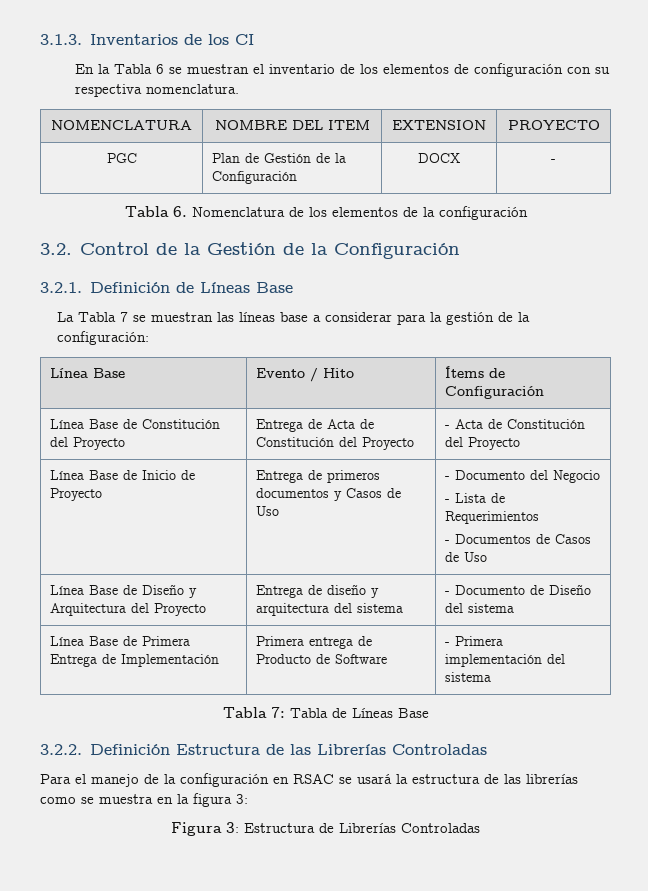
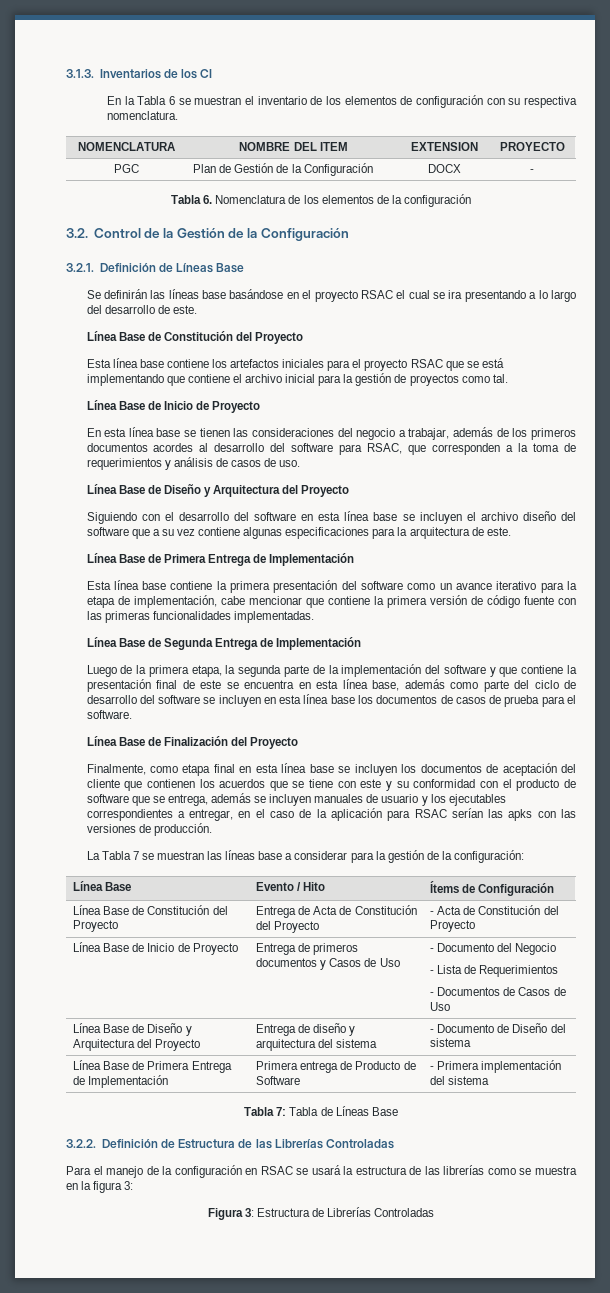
(293, 287) none -> [86,289,576,302] [86,305,197,314] [86,331,304,344] [86,358,504,371] [86,373,508,386] [86,400,261,413] [86,427,576,440] [86,443,577,455] [86,457,301,470] [86,484,350,497] [86,511,576,524] [86,527,511,539] [86,553,355,566] [86,580,577,593] [86,595,576,608] [86,611,314,623] [86,637,362,650] [86,664,577,677] [86,679,576,692] [86,694,576,707] [86,710,132,719] [86,736,299,749] [86,763,577,776] [86,779,576,791] [86,793,506,806] [86,808,576,821] [86,823,212,836] // Se definirán las líneas base basándose en el proyecto RSAC el cual se ira presentando a lo largo del desarrollo de este. // Línea Base de Constitución del Proyecto // Esta línea base contiene los artefactos iniciales para el proyecto RSAC que se está implementando que contiene el archivo inicial para la gestión de proyectos como tal. // Línea Base de Inicio de Proyecto // En esta línea base se tienen las consideraciones del negocio a trabajar, además de los primeros documentos acordes al desarrollo del software para RSAC, que corresponden a la toma de requerimientos y análisis de casos de uso. // Línea Base de Diseño y Arquitectura del Proyecto // Siguiendo con el desarrollo del software en esta línea base se incluyen el archivo diseño del software que a su vez contiene algunas especificaciones para la arquitectura de este. // Línea Base de Primera Entrega de Implementación // Esta línea base contiene la primera presentación del software como un avance iterativo para la etapa de implementación, cabe mencionar que contiene la primera versión de código fuente con las primeras funcionalidades implementadas. // Línea Base de Segunda Entrega de Implementación // Luego de la primera etapa, la segunda parte de la implementación del software y que contiene la presentación final de este se encuentra en esta línea base, además como parte del ciclo de desarrollo del software se incluyen en esta línea base los documentos de casos de prueba para el software. // Línea Base de Finalización del Proyecto // Finalmente, como etapa final en esta línea base se incluyen los documentos de aceptación del cliente que contienen los acuerdos que se tiene con este y su conformidad con el producto de software que se entrega, además se incluyen manuales de usuario y los ejecutables correspondientes a entregar, en el caso de la aplicación para RSAC serían las apks con las versiones de producción.
(170, 749) none -> [160,1139,175,1148] de

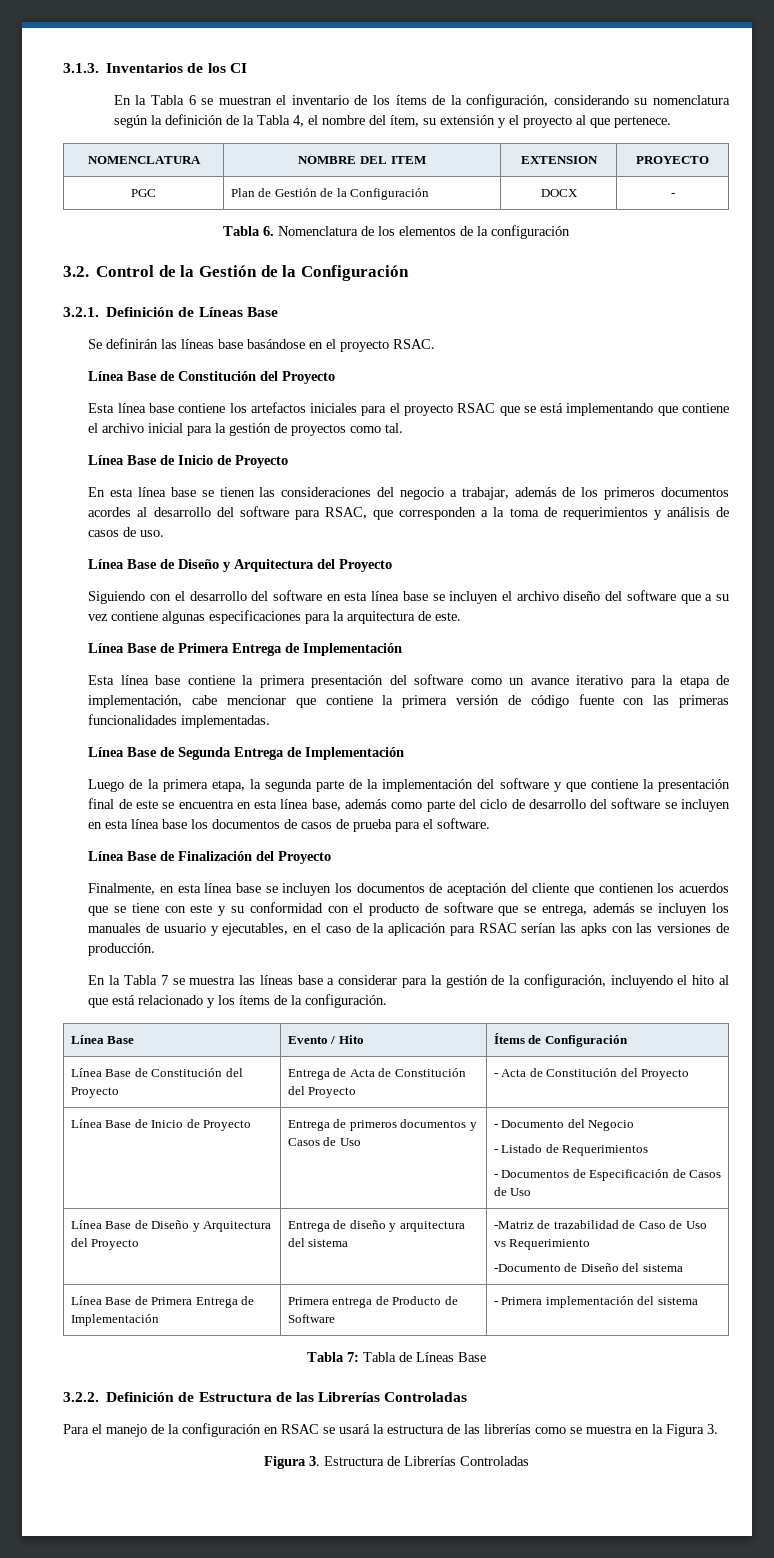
[344,95,577,108] [107,111,179,120] elementos de configuración con su respectiva nomenclatura. -> [395,94,730,108] [113,114,671,128] ítems de la configuración, considerando su nomenclatura según la definición de la Tabla 4, el nombre del ítem, su extensión y el proyecto al que pertenece.
[360,290,576,302] [86,305,197,314] RSAC el cual se ira presentando a lo largo del desarrollo de este. -> [393,339,436,349] RSAC.
[149,764,235,776] como etapa final -> (156, 889) none
(312, 800) none -> [711,903,729,913] los
[430,794,506,806] [86,809,234,821] los ejecutables correspondientes a entregar, -> [222,923,289,936] ejecutables,
[86,851,100,860] La -> [88,975,121,985] En la
[156,851,204,860] muestran -> [189,976,236,985] muestra
[454,850,525,863] configuración: -> [523,974,730,988] [88,994,388,1008] configuración, incluyendo el hito al que está relacionado y los ítems de la configuración.
[437,965,463,974] Lista -> [501,1144,543,1153] Listado
(516, 991) none -> [589,1169,686,1181] Especificación de
[430,1024,495,1033] - Documento -> [493,1220,707,1229] [493,1239,591,1250] [493,1264,561,1272] -Matriz de trazabilidad de Caso de Uso vs Requerimiento // -Documento
[93,1181,134,1193] [207,1208,254,1220] figura 3: // Figura 3: -> [666,1424,718,1437] [263,1456,320,1469] Figura 3. // Figura 3.

